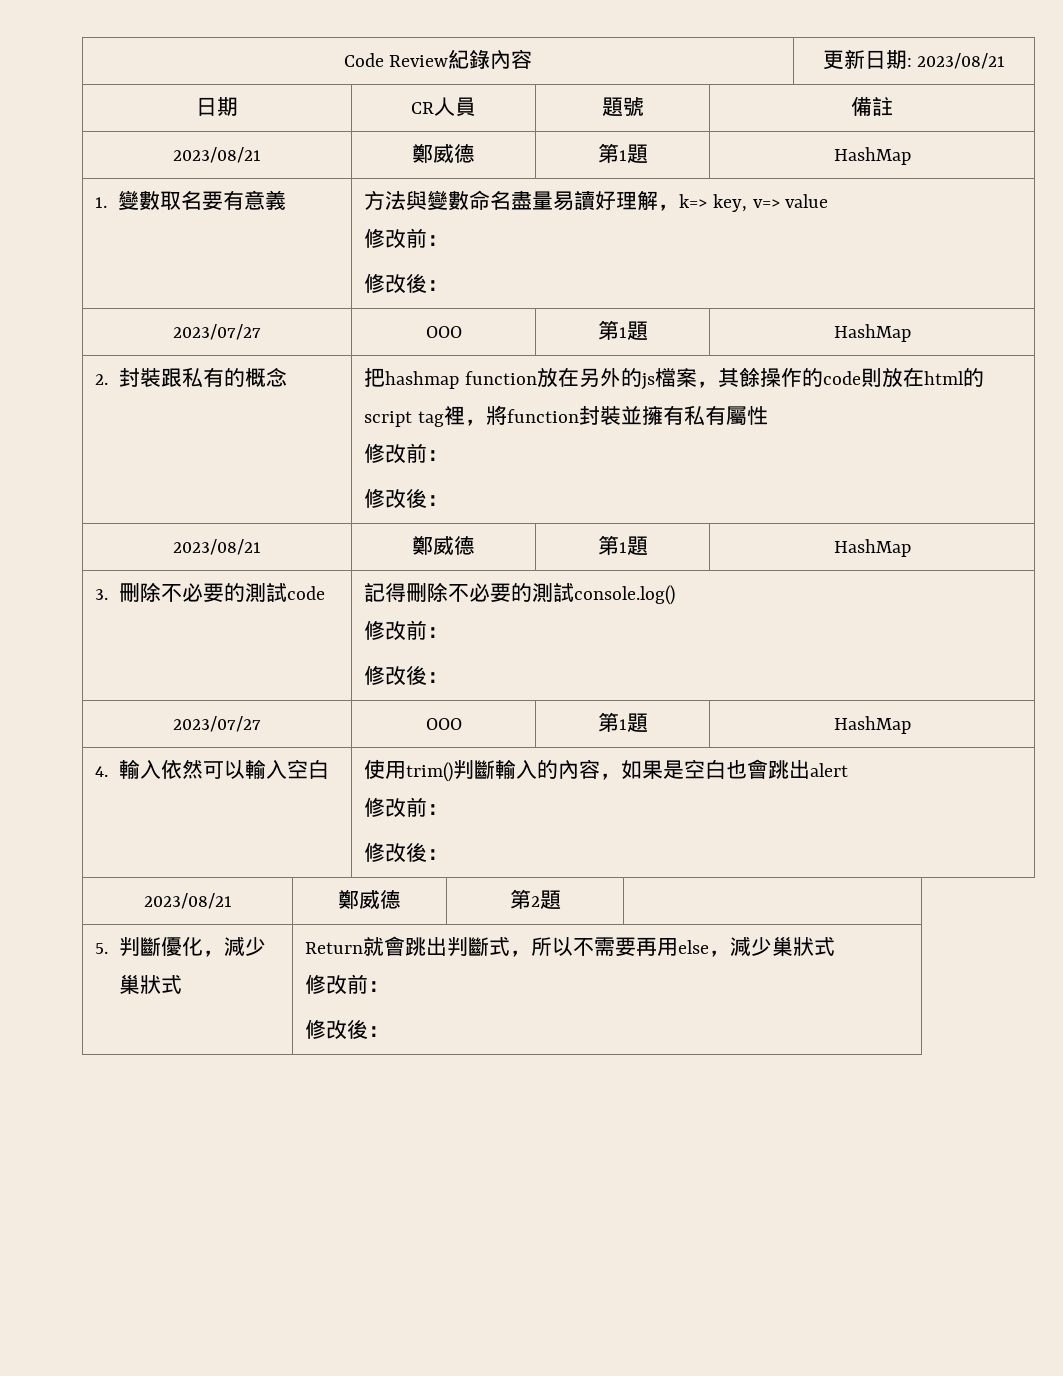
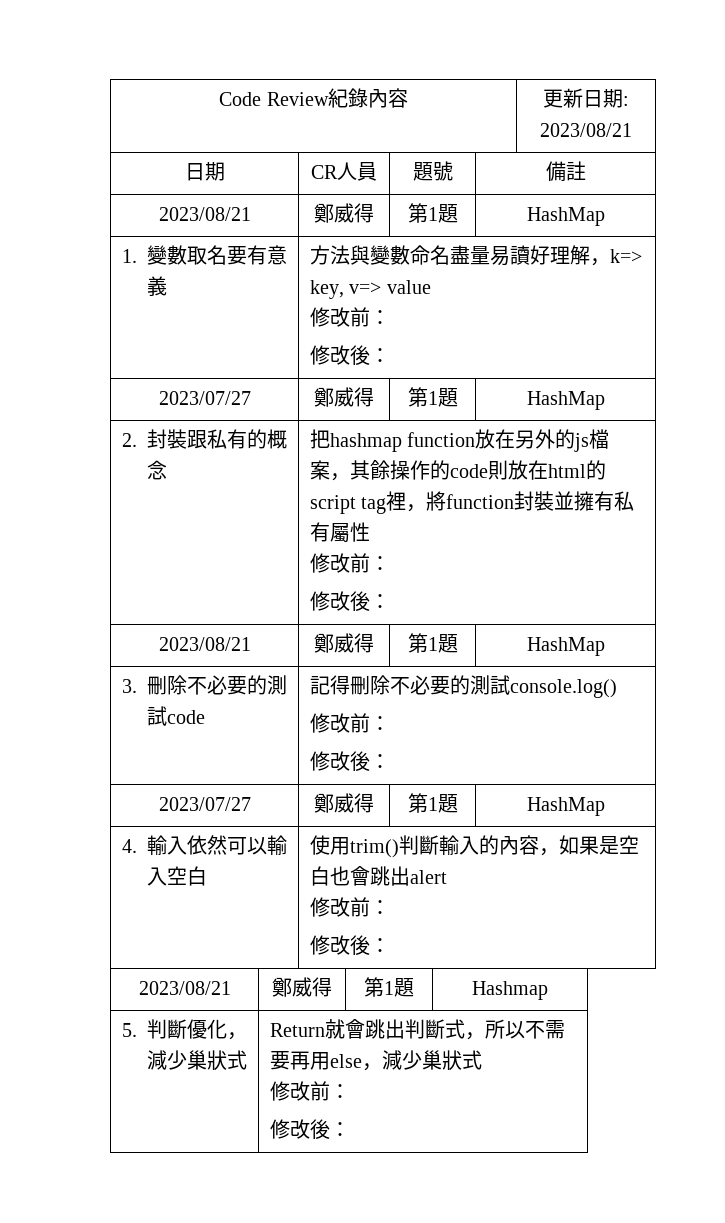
[454,144,475,163] 德 -> [354,203,374,223] 得
[425,326,462,338] OOO -> [314,387,374,407] 鄭威得
[454,536,475,555] 德 -> [354,633,374,653] 得
[425,718,462,730] OOO -> [314,793,374,813] 鄭威得
[380,890,401,909] [509,889,561,910] 德 | 第2題 | -> [312,977,332,997] [364,977,414,997] [472,981,548,1000] 得 | 第1題 | Hashmap

